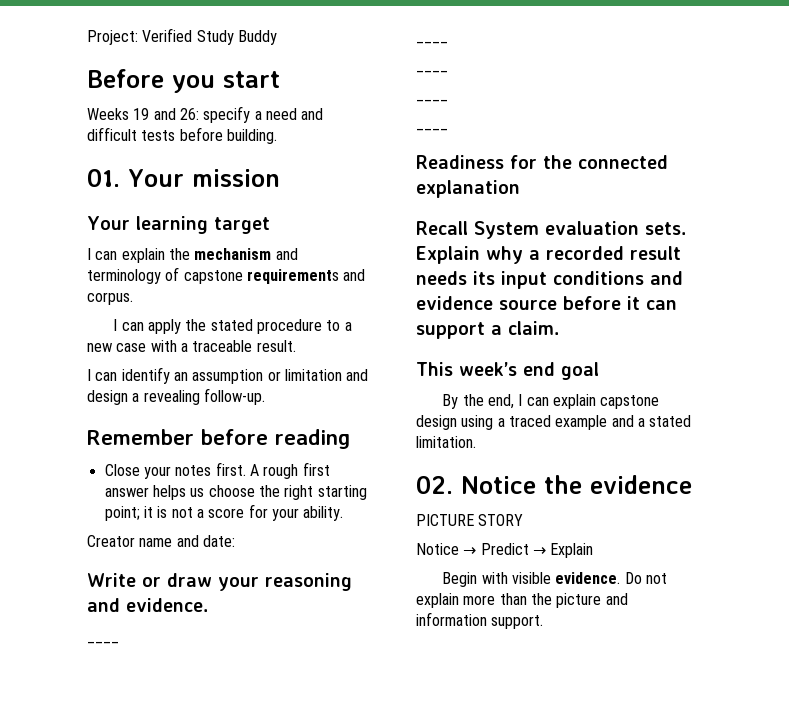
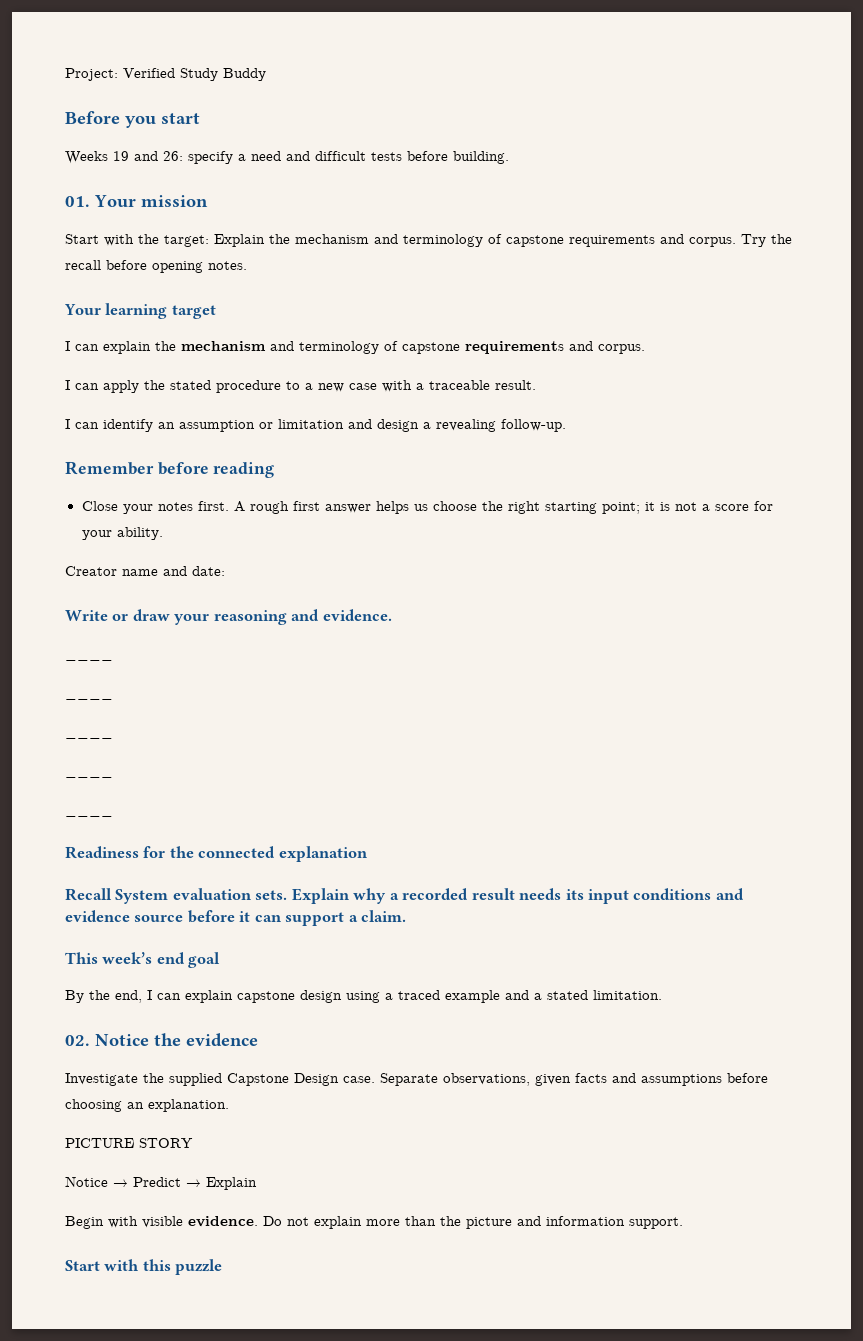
(280, 178) none -> [65,234,792,247] [65,260,247,273] // Start with the target: Explain the mechanism and terminology of capstone requirements and corpus. Try the recall before opening notes.
(692, 484) none -> [65,1073,768,1086] [65,1099,229,1112] // Investigate the supplied Capstone Design case. Separate observations, given facts and assumptions before choosing an explanation.
(544, 622) none -> [65,1259,223,1275] // Start with this puzzle

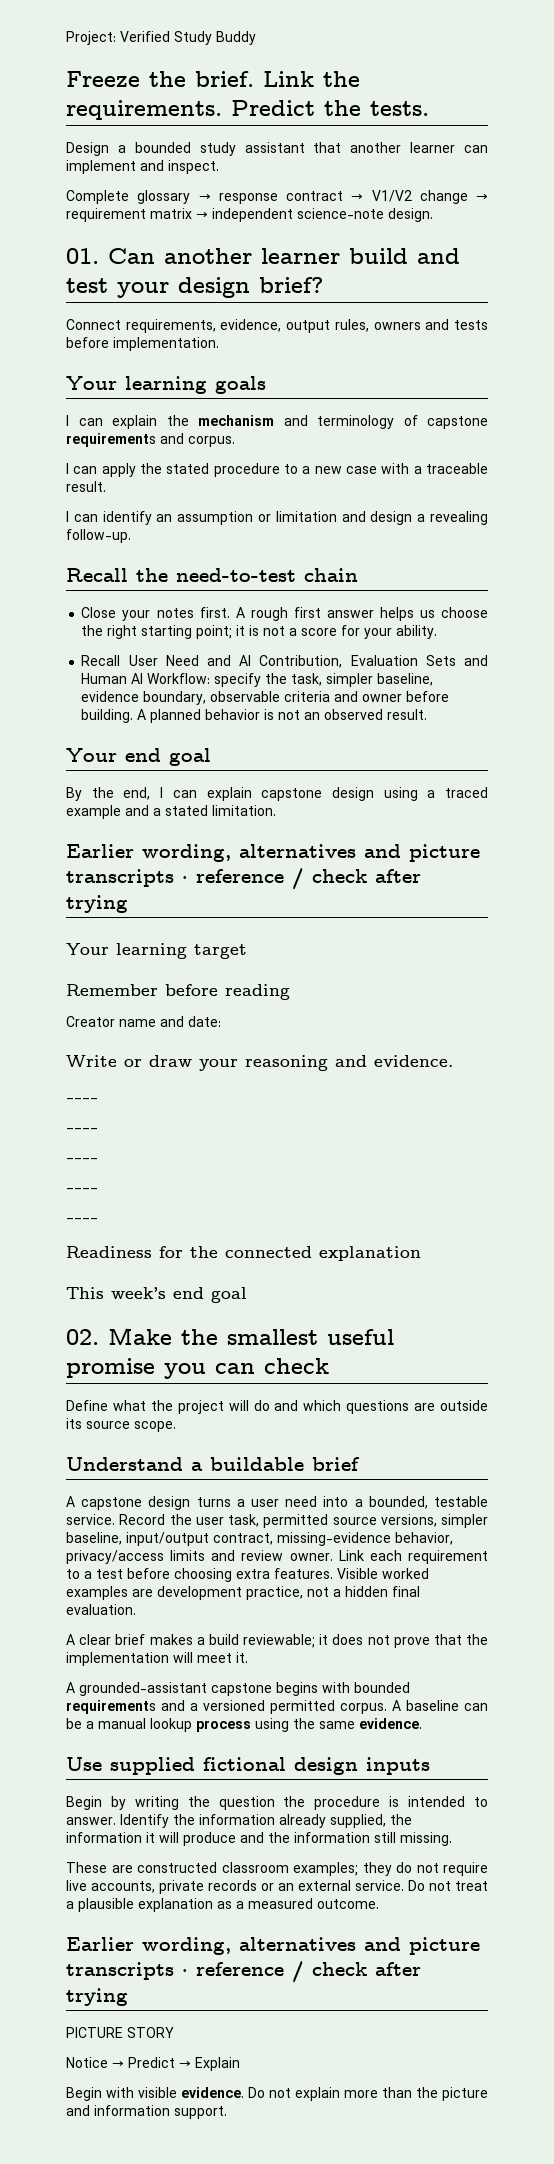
[65,111,200,128] [65,151,509,164] [65,195,208,208] [65,234,792,247] [65,260,247,273] [64,303,216,319] Before you start // Weeks 19 and 26: specify a need and difficult tests before building. // 01. Your mission // Start with the target: Explain the mechanism and terminology of capstone requirements and corpus. Try the recall before opening notes. // Your learning target -> [66,71,360,87] [66,100,429,120] [66,142,488,156] [66,160,219,174] [66,190,488,204] [66,208,433,222] [66,248,460,264] [66,277,323,298] [66,319,489,333] [66,337,219,351] [66,376,266,394] Freeze the brief. Link the requirements. Predict the tests. // Design a bounded study assistant that another learner can implement and inspect. // Complete glossary → response contract → V1/V2 change → requirement matrix → independent science-note design. // 01. Can another learner build and test your design brief? // Connect requirements, evidence, output rules, owners and tests before implementation. // Your learning goals
[65,461,275,478] Remember before reading -> [66,568,358,582] Recall the need-to-test chain
(163, 533) none -> [81,655,488,668] [81,673,434,687] [81,691,450,705] [81,709,428,723] [66,748,211,766] [66,787,488,801] [66,805,276,819] [66,844,480,862] [66,868,421,890] [66,895,128,913] [66,943,247,959] [66,984,290,1000] // Recall User Need and AI Contribution, Evaluation Sets and Human AI Workflow: specify the task, simpler baseline, evidence boundary, observable criteria and owner before building. A planned behavior is not an observed result. // Your end goal // By the end, I can explain capstone design using a traced example and a stated limitation. // Earlier wording, alternatives and picture transcripts · reference / check after trying // Your learning target // Remember before reading
[65,888,744,904] [65,910,407,926] [65,952,221,968] [65,990,662,1003] [65,1033,258,1047] [65,1073,768,1086] [65,1099,229,1112] Recall System evaluation sets. Explain why a recorded result needs its input conditions and evidence source before it can support a claim. // This week’s end goal // By the end, I can explain capstone design using a traced example and a stated limitation. // 02. Notice the evidence // Investigate the supplied Capstone Design case. Separate observations, given facts and assumptions before choosing an explanation. -> [66,1287,247,1303] [66,1328,394,1345] [66,1358,329,1379] [66,1400,488,1414] [66,1418,176,1432] [66,1457,360,1471] [66,1496,488,1510] [66,1514,488,1528] [66,1532,453,1546] [66,1550,489,1564] [66,1568,429,1582] [66,1586,420,1600] [66,1604,136,1615] [66,1634,489,1648] [66,1652,248,1666] [66,1682,410,1696] [66,1700,488,1714] [66,1718,422,1732] [66,1757,430,1775] [66,1796,489,1810] [66,1814,412,1828] [66,1832,452,1846] [66,1862,488,1876] [66,1880,488,1894] [66,1898,379,1912] [66,1937,480,1955] [66,1961,421,1983] [66,1988,128,2006] This week’s end goal // 02. Make the smallest useful promise you can check // Define what the project will do and which questions are outside its source scope. // Understand a buildable brief // A capstone design turns a user need into a bounded, testable service. Record the user task, permitted source versions, simpler baseline, input/output contract, missing-evidence behavior, privacy/access limits and review owner. Link each requirement to a test before choosing extra features. Visible worked examples are development practice, not a hidden final evaluation. // A clear brief makes a build reviewable; it does not prove that the implementation will meet it. // A grounded-assistant capstone begins with bounded requirements and a versioned permitted corpus. A baseline can be a manual lookup process using the same evidence. // Use supplied fictional design inputs // Begin by writing the question the procedure is intended to answer. Identify the information already supplied, the information it will produce and the information still missing. // These are constructed classroom examples; they do not require live accounts, private records or an external service. Do not treat a plausible explanation as a measured outcome. // Earlier wording, alternatives and picture transcripts · reference / check after trying
[65,1259,223,1275] // Start with this puzzle -> (227, 2112) none

